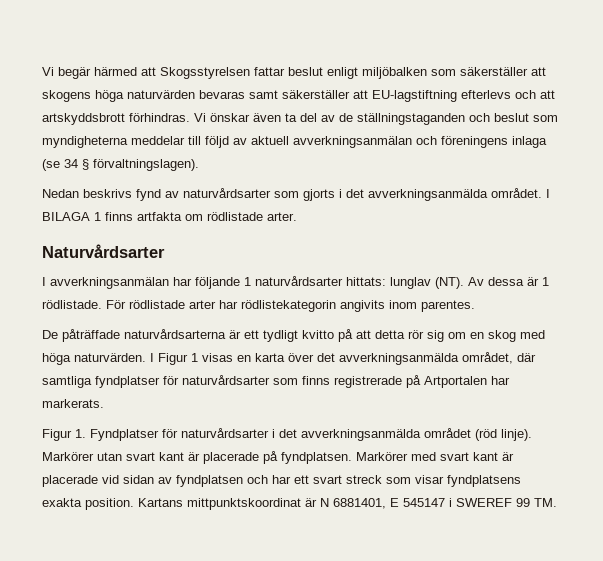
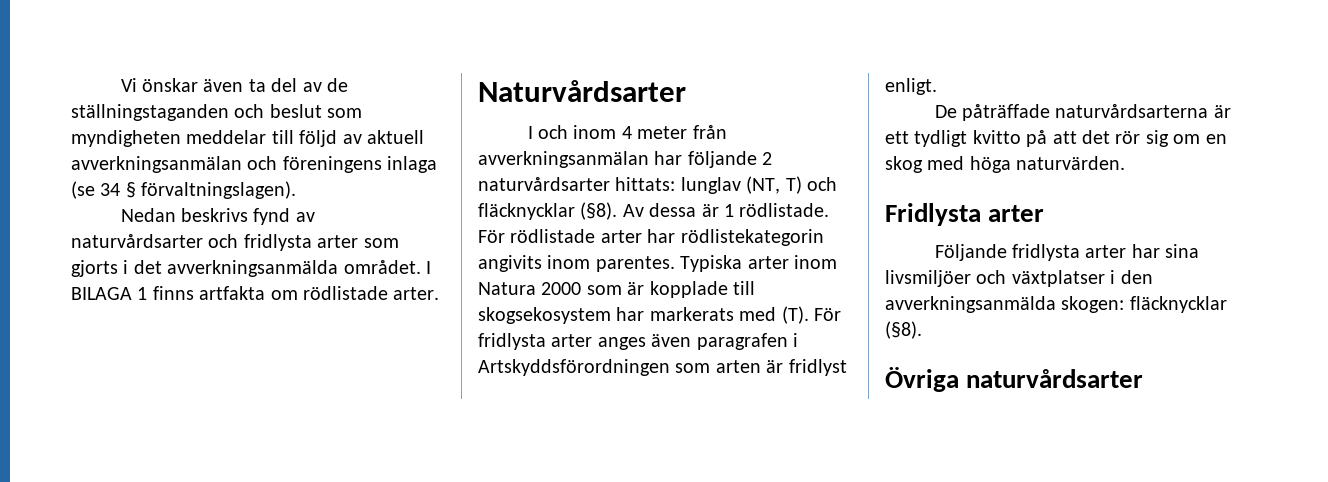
[42,67,546,79] [42,90,555,102] [42,113,206,125] Vi begär härmed att Skogsstyrelsen fattar beslut enligt miljöbalken som säkerställer att skogens höga naturvärden bevaras samt säkerställer att EU-lagstiftning efterlevs och att artskyddsbrott förhindras. Vi -> [120,78,137,92] Vi
[42,136,128,148] myndigheterna -> [71,130,181,147] myndigheten
(271, 193) none -> [208,234,359,251] och fridlysta arter
(46, 281) none -> [537,125,727,139] och inom 4 meter från
[244,277,251,286] 1 -> [762,152,773,165] 2
[435,277,464,289] (NT). -> [746,176,837,194] [478,202,618,220] (NT, T) och fläcknycklar (§8).
(475, 306) none -> [680,255,837,272] [478,281,755,298] [478,306,841,324] [478,333,798,350] [478,359,847,376] [885,78,937,95] Typiska arter inom Natura 2000 som är kopplade till skogsekosystem har markerats med (T). För fridlysta arter anges även paragrafen i Artskyddsförordningen som arten är fridlyst enligt.
[375,330,405,339] detta -> [1082,130,1110,144] det
[150,352,536,365] [42,375,510,388] [42,399,104,408] [42,428,532,441] [42,451,514,464] [42,475,521,487] [42,498,557,510] I Figur 1 visas en karta över det avverkningsanmälda området, där samtliga fyndplatser för naturvårdsarter som finns registrerade på Artportalen har markerats. // Figur 1. Fyndplatser för naturvårdsarter i det avverkningsanmälda området (röd linje). Markörer utan svart kant är placerade på fyndplatsen. Markörer med svart kant är placerade vid sidan av fyndplatsen och har ett svart streck som visar fyndplatsens exakta position. Kartans mittpunktskoordinat är N 6881401, E 545147 i SWEREF 99 TM. -> [885,203,1045,226] [934,244,1200,261] [885,270,1153,287] [885,296,1227,313] [885,321,922,339] [885,367,1144,392] // Fridlysta arter // Följande fridlysta arter har sina livsmiljöer och växtplatser i den avverkningsanmälda skogen: fläcknycklar (§8). // Övriga naturvårdsarter

